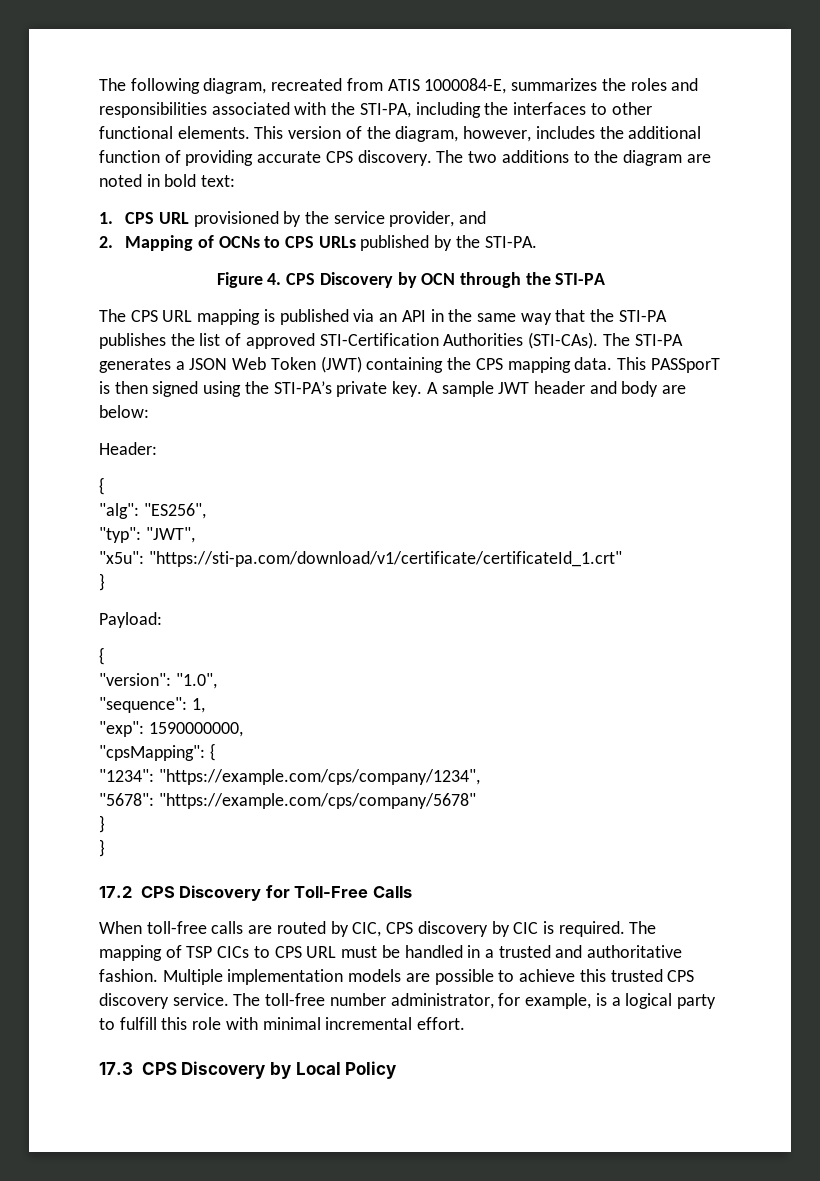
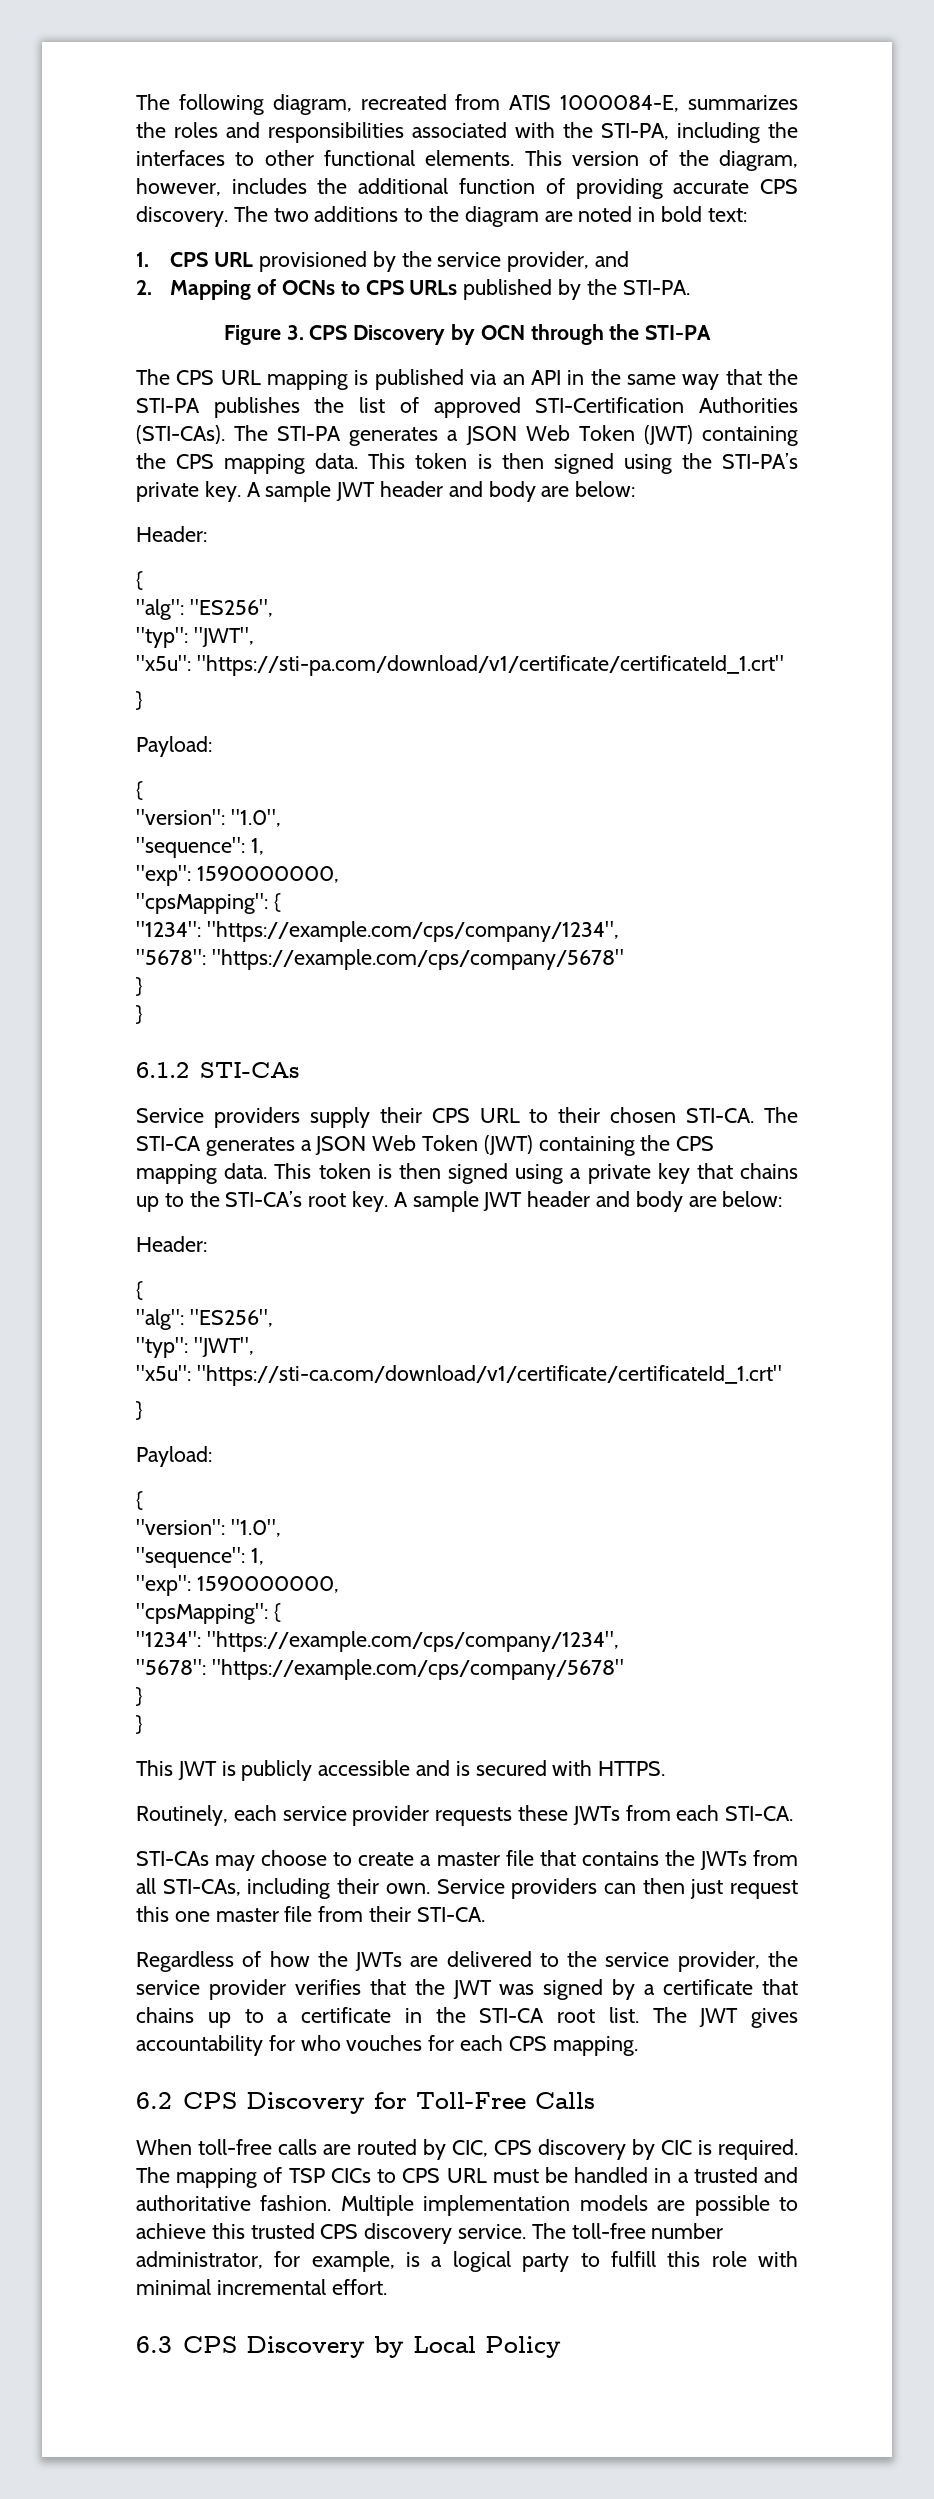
[267,273,282,285] 4. -> [286,325,304,340] 3.
[650,358,720,373] PASSporT -> [415,453,468,469] token
[99,886,132,898] 17.2 -> [136,1062,299,1078] [136,1107,798,1128] [136,1135,715,1156] [136,1163,798,1184] [136,1191,783,1212] [136,1236,207,1252] [136,1281,143,1300] [136,1309,273,1330] [136,1337,254,1358] [136,1365,782,1386] [136,1401,143,1420] [136,1446,212,1467] [136,1491,143,1510] [136,1519,281,1537] [136,1547,264,1568] [136,1575,339,1596] [136,1603,281,1624] [136,1631,619,1652] [136,1659,624,1680] [136,1687,143,1706] [136,1715,143,1734] [136,1760,666,1781] [136,1805,794,1826] [136,1850,798,1871] [136,1878,798,1899] [136,1906,485,1922] [136,1951,798,1972] [136,1979,799,2000] [136,2007,798,2028] [136,2035,638,2056] [136,2092,172,2109] 6.1.2 STI-CAs // Service providers supply their CPS URL to their chosen STI-CA. The STI-CA generates a JSON Web Token (JWT) containing the CPS mapping data. This token is then signed using a private key that chains up to the STI-CA’s root key. A sample JWT header and body are below: // Header: // { // "alg": "ES256", // "typ": "JWT", // "x5u": "https://sti-ca.com/download/v1/certificate/certificateId_1.crt" // } // Payload: // { // "version": "1.0", // "sequence": 1, // "exp": 1590000000, // "cpsMapping": { // "1234": "https://example.com/cps/company/1234", // "5678": "https://example.com/cps/company/5678" // } // } // This JWT is publicly accessible and is secured with HTTPS. // Routinely, each service provider requests these JWTs from each STI-CA. // STI-CAs may choose to create a master file that contains the JWTs from all STI-CAs, including their own. Service providers can then just request this one master file from their STI-CA. // Regardless of how the JWTs are delivered to the service provider, the service provider verifies that the JWT was signed by a certificate that chains up to a certificate in the STI-CA root list. The JWT gives accountability for who vouches for each CPS mapping. // 6.2
[99,1062,133,1075] 17.3 -> [136,2336,172,2353] 6.3

